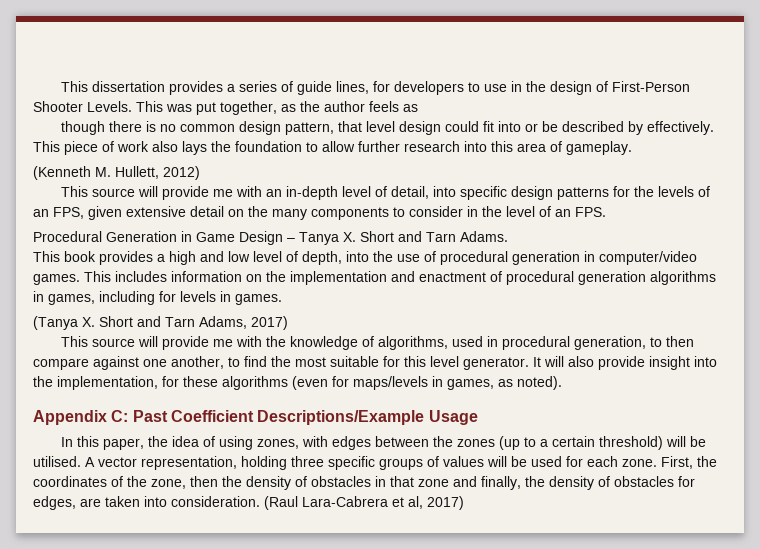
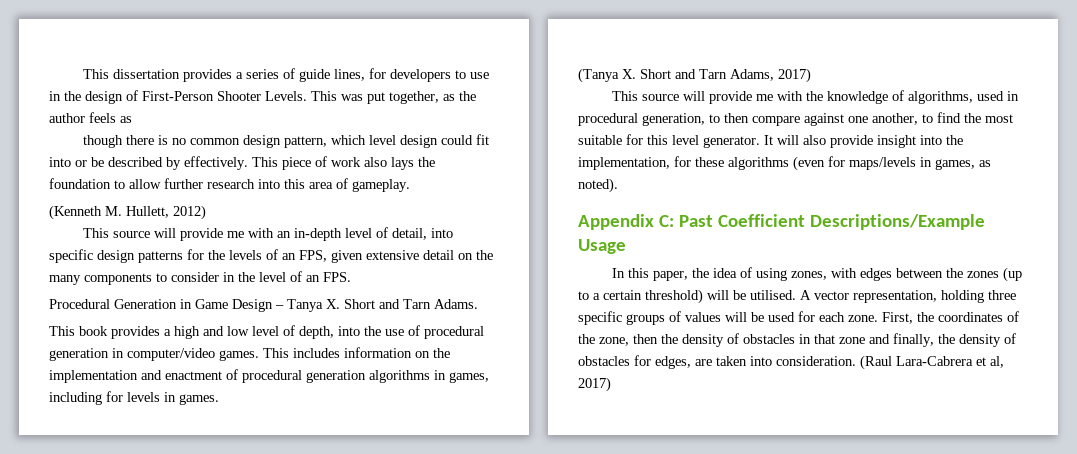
[337,121,362,132] that -> [331,135,367,145] which

